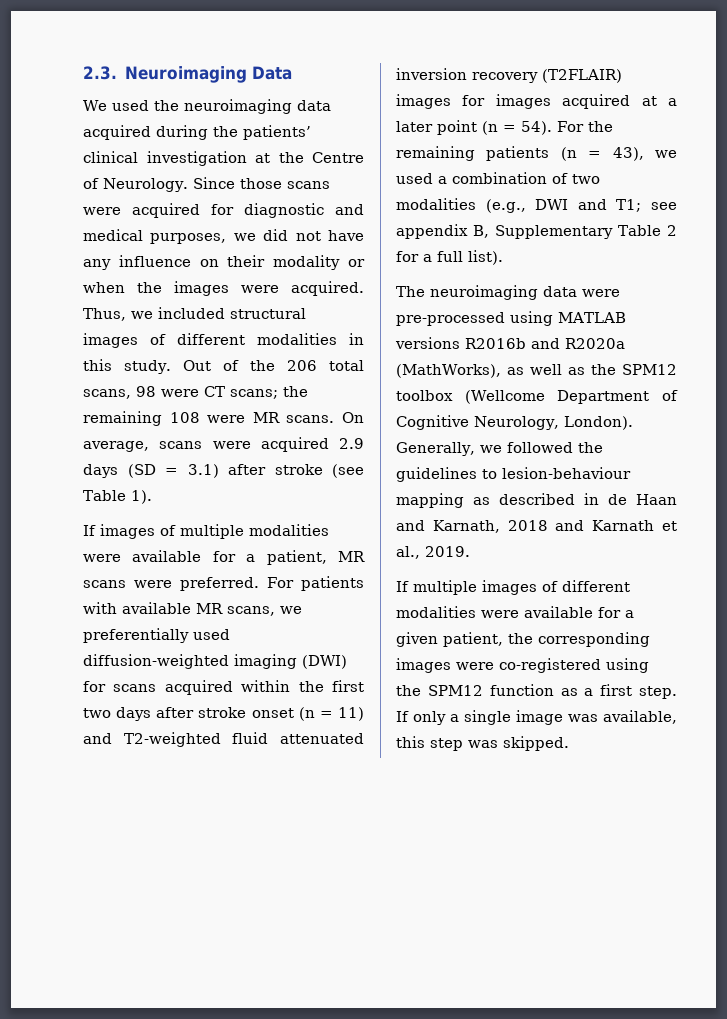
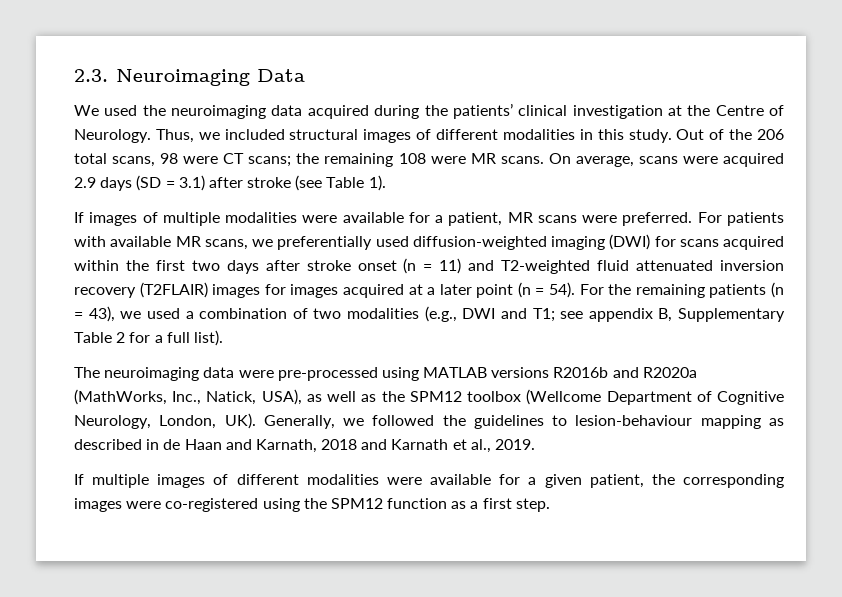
[192,177,330,189] [83,203,364,218] [83,229,364,244] [83,255,366,270] [83,281,364,296] Since those scans were acquired for diagnostic and medical purposes, we did not have any influence on their modality or when the images were acquired. -> (151, 136) none
[396,364,501,378] (MathWorks), -> [74,389,302,405] (MathWorks, Inc., Natick, USA),
[563,416,633,430] London). -> [159,413,256,429] London, UK).
[396,710,677,725] [396,736,569,751] If only a single image was available, this step was skipped. -> (550, 505) none

